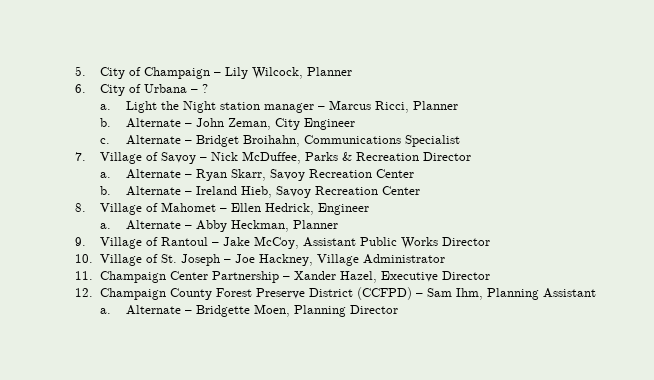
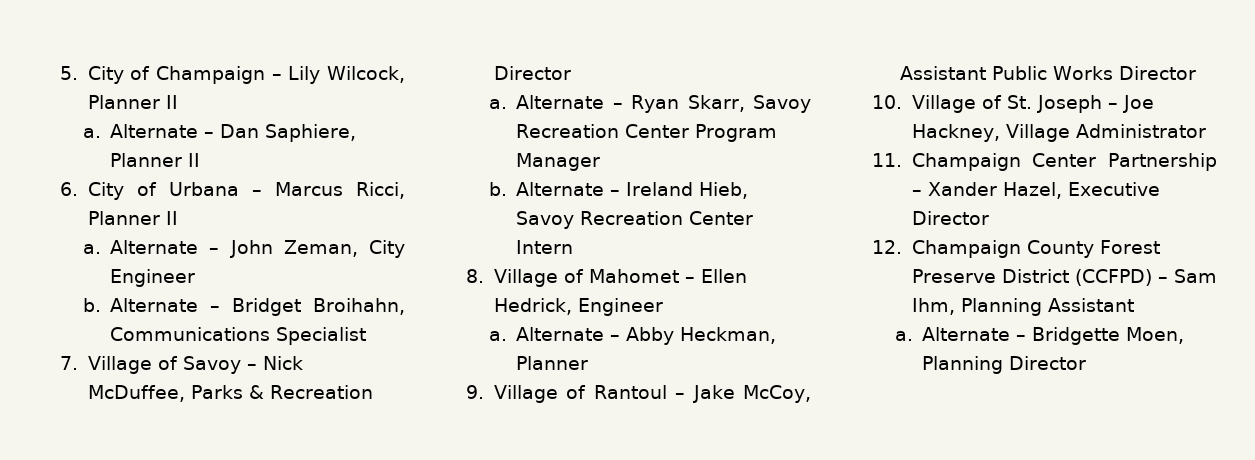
(353, 71) none -> [165,95,178,109] [82,124,357,142] [110,153,201,167] II // a. Alternate – Dan Saphiere, Planner II
[202,84,209,93] [100,101,325,113] ? // a. Light the Night station manager – -> (262, 193) none
[100,118,112,127] // b. -> [165,211,178,225] [82,244,101,254] II // a.
[100,138,111,144] c. -> [82,298,101,312] b.
(414, 173) none -> [695,124,778,142] [516,153,601,171] Program Manager
(420, 190) none -> [516,240,574,254] Intern

